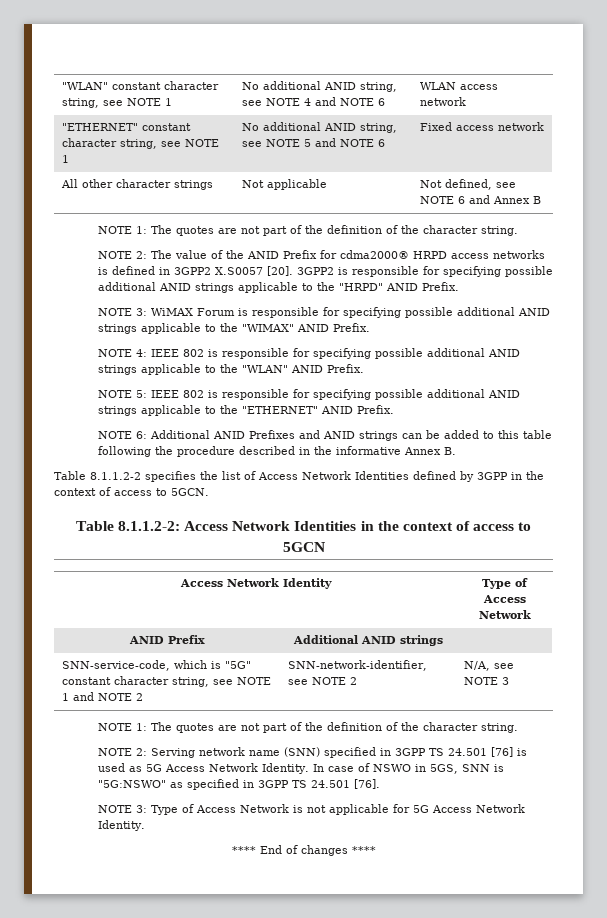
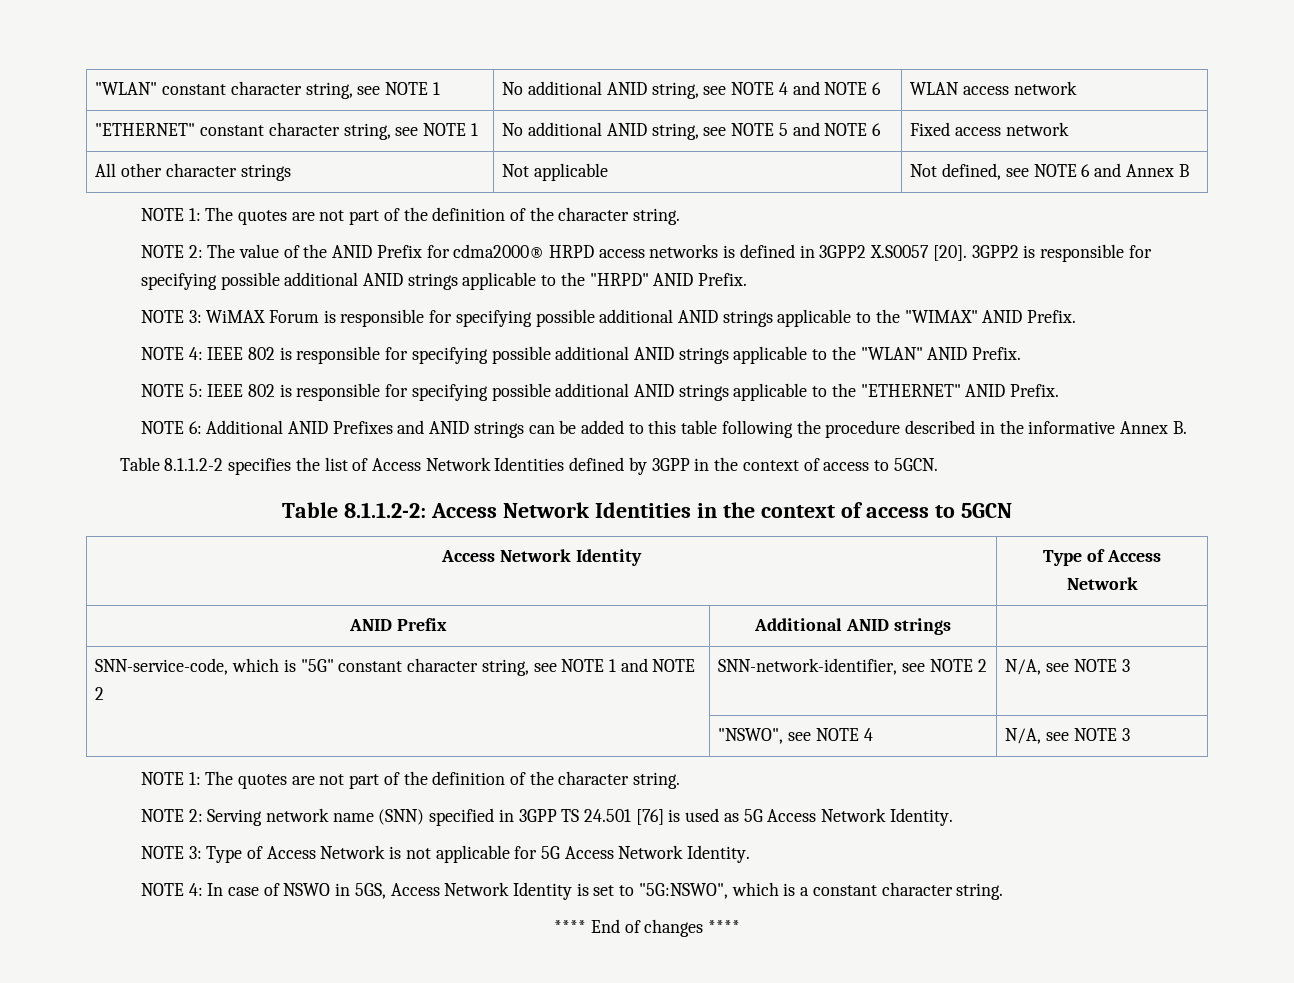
(510, 681) none -> [718,728,873,744] [1005,728,1130,744] // | "NSWO", see NOTE 4 | N/A, see NOTE 3
[312,763,504,774] [97,779,380,790] In case of NSWO in 5GS, SNN is "5G:NSWO" as specified in 3GPP TS 24.501 [76]. -> (953, 817) none
(145, 825) none -> [140,882,1004,900] // NOTE 4: In case of NSWO in 5GS, Access Network Identity is set to "5G:NSWO", which is a constant character string.

